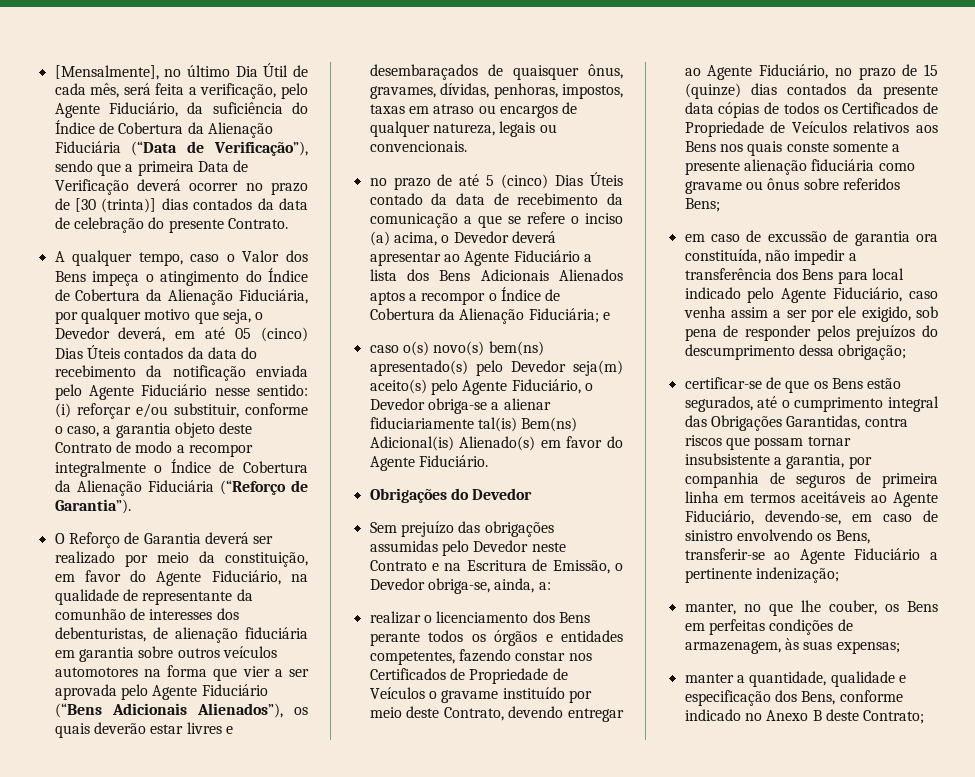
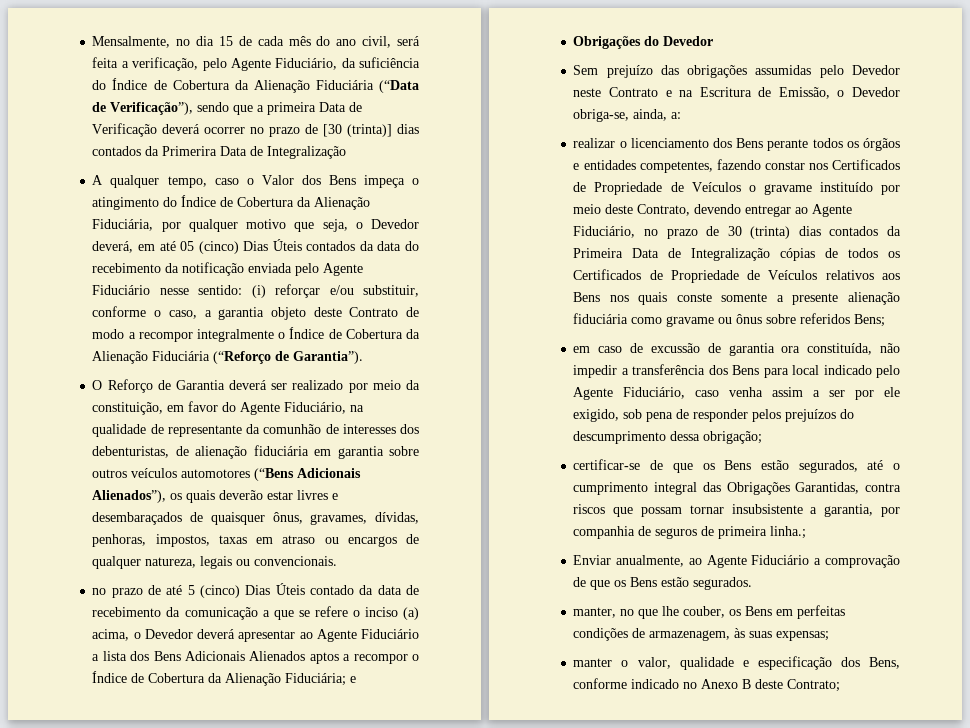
[54,63,308,80] [54,83,120,98] [Mensalmente], no último Dia Útil de cada mês, -> [92,36,392,48] Mensalmente, no dia 15 de cada mês do ano civil,
[279,198,308,210] [54,217,288,233] data de celebração do presente Contrato. -> [162,146,347,159] Primerira Data de Integralização
[143,665,309,681] [54,684,268,700] na forma que vier a ser aprovada pelo Agente Fiduciário -> (251, 473) none
[369,341,544,356] [369,360,623,376] [369,379,593,395] [369,398,551,414] [369,417,578,432] [369,436,623,451] [369,455,488,471] // caso o(s) novo(s) bem(ns) apresentado(s) pelo Devedor seja(m) aceito(s) pelo Agente Fiduciário, o Devedor obriga-se a alienar fiduciariamente tal(is) Bem(ns) Adicional(is) Alienado(s) em favor do Agente Fiduciário. -> (357, 679) none
[924,64,938,76] [684,83,938,99] [684,102,714,114] 15 (quinze) dias contados da presente data -> [727,226,901,239] [573,248,771,261] 30 (trinta) dias contados da Primeira Data de Integralização
[684,491,938,507] [684,510,938,525] [684,529,870,544] [684,548,938,564] [684,567,839,583] linha em termos aceitáveis ao Agente Fiduciário, devendo-se, em caso de sinistro envolvendo os Bens, transferir-se ao Agente Fiduciário a pertinente indenização; -> [770,526,807,539] [573,555,900,568] [573,577,753,590] linha.; // Enviar anualmente, ao Agente Fiduciário a comprovação de que os Bens estão segurados.
[736,671,827,687] a quantidade, -> [621,657,671,669] o valor,

